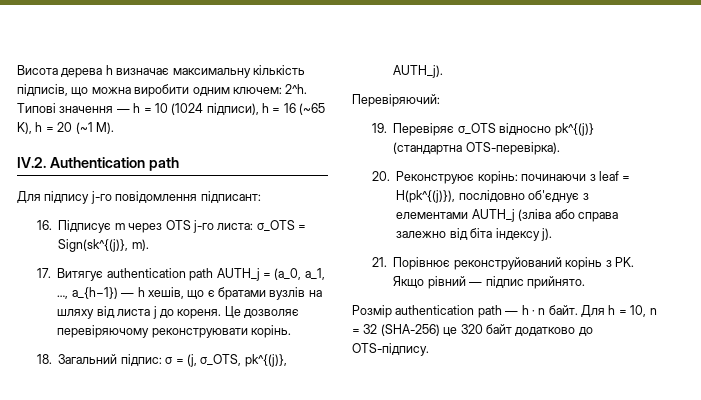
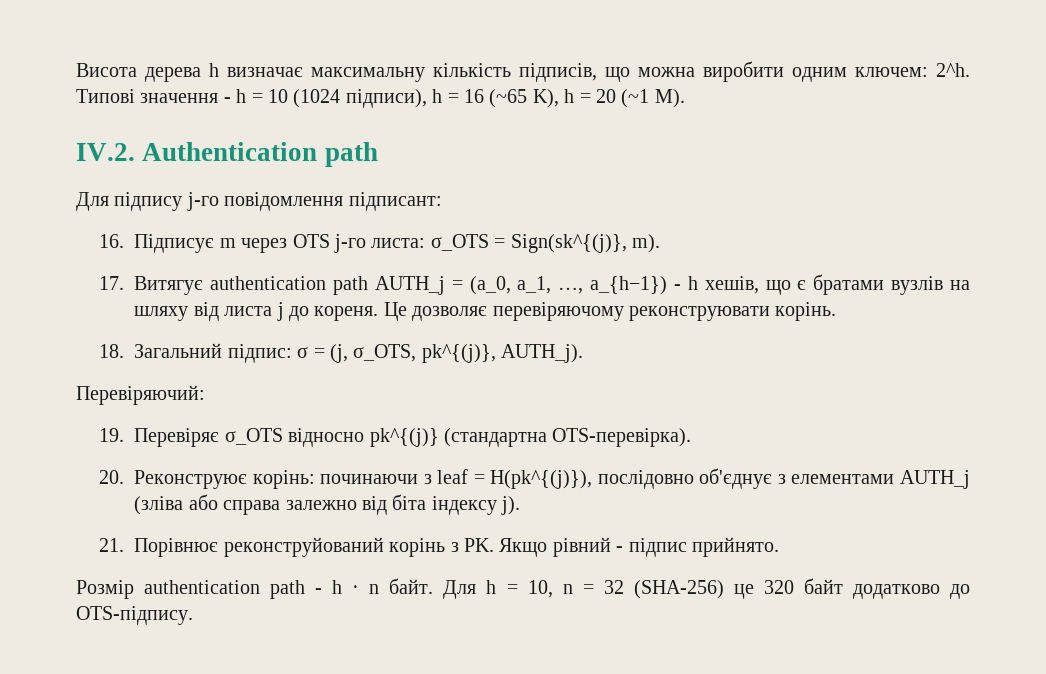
[116,109,130,113] — -> [223,97,231,103] -
[121,293,135,297] — -> [674,284,682,290] -
[469,282,483,286] — -> [616,546,624,552] -
[505,311,519,315] — -> [315,588,323,594] -

